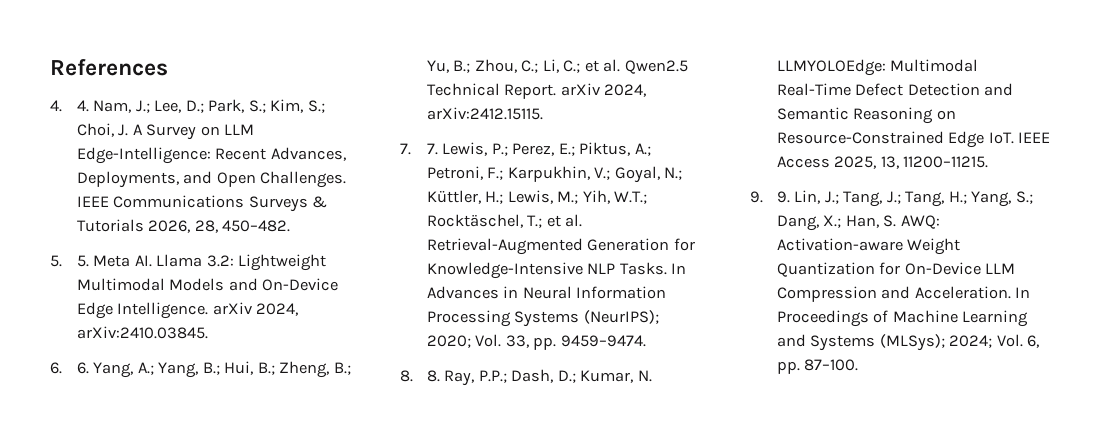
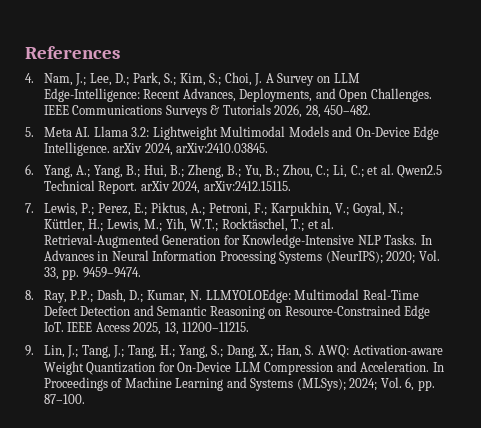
[76,100,89,112] 4. -> (34, 78) none
[76,255,89,267] 5. -> (34, 132) none
[76,362,89,374] 6. -> (34, 169) none
[426,143,438,155] 7. -> (34, 208) none
[426,370,440,382] 8. -> (34, 295) none
[776,191,790,203] 9. -> (34, 350) none

